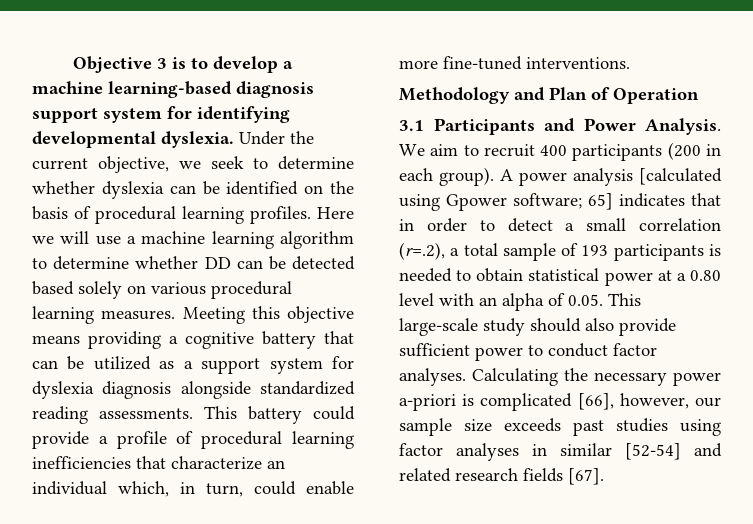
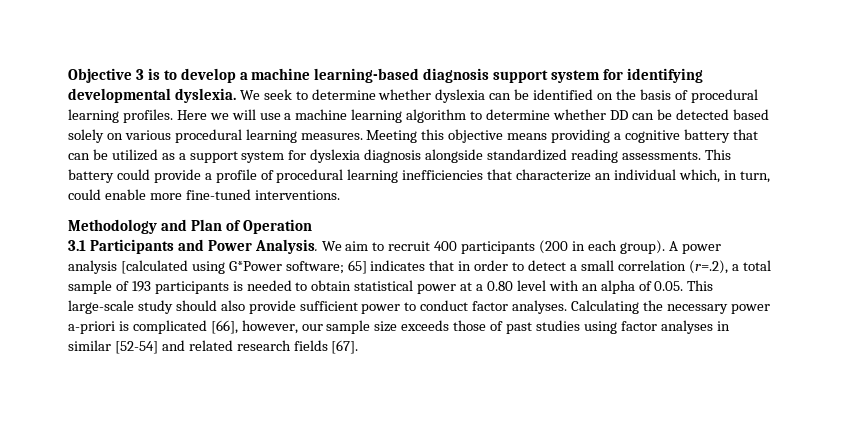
[239,131,314,145] [32,156,201,173] Under the current objective, we -> [239,90,260,100] We
[446,194,507,211] Gpower -> [228,261,282,271] G*Power
(561, 425) none -> [453,320,504,331] those of

